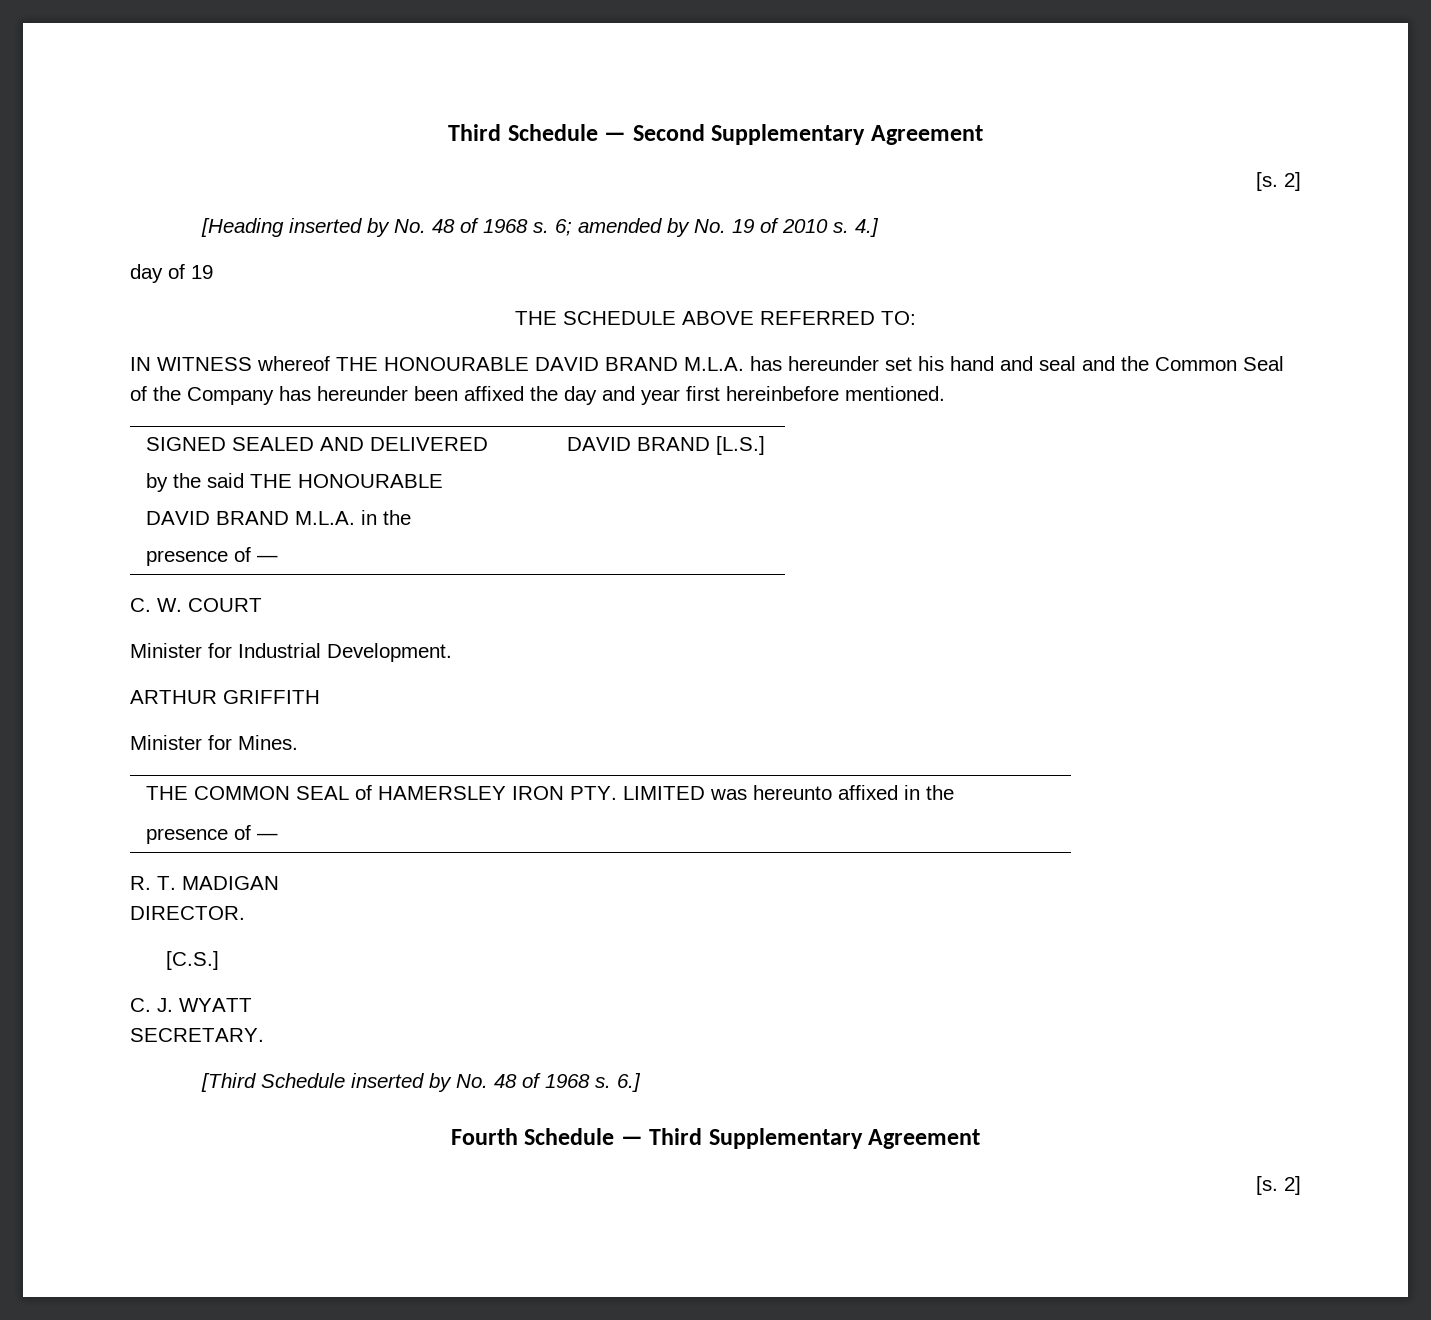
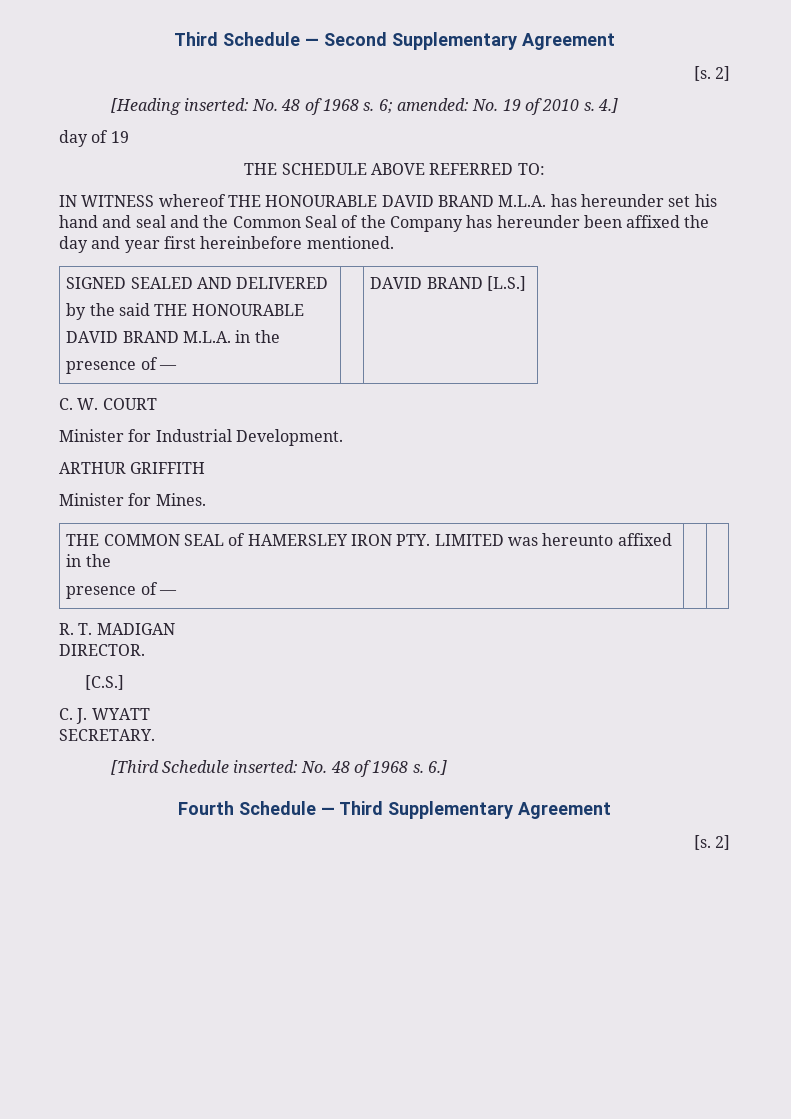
[289,218,391,237] inserted by -> [183,98,249,111] inserted:
[578,218,691,237] amended by -> [397,98,470,111] amended:
[351,1073,453,1092] inserted by -> [233,760,299,773] inserted:

